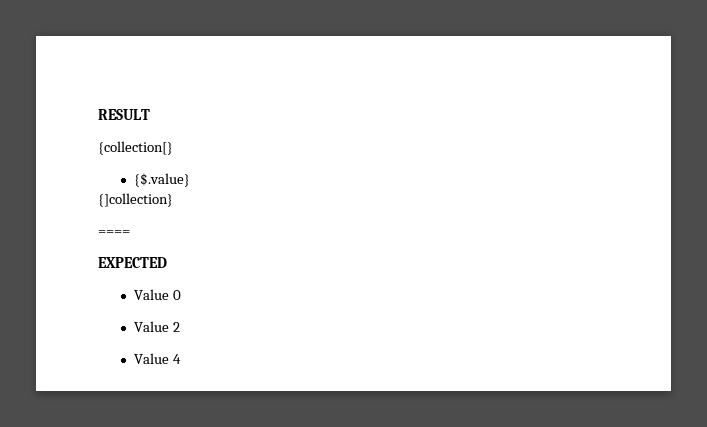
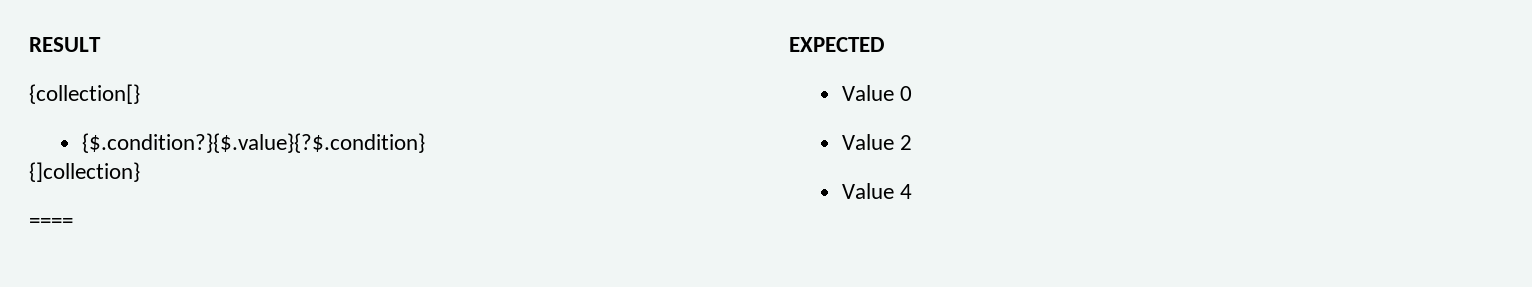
[134,173,191,187] {$.value} -> [81,133,425,153] {$.condition?}{$.value}{?$.condition}

